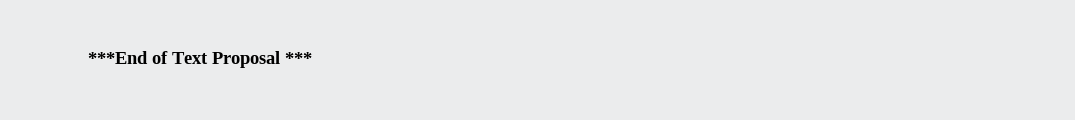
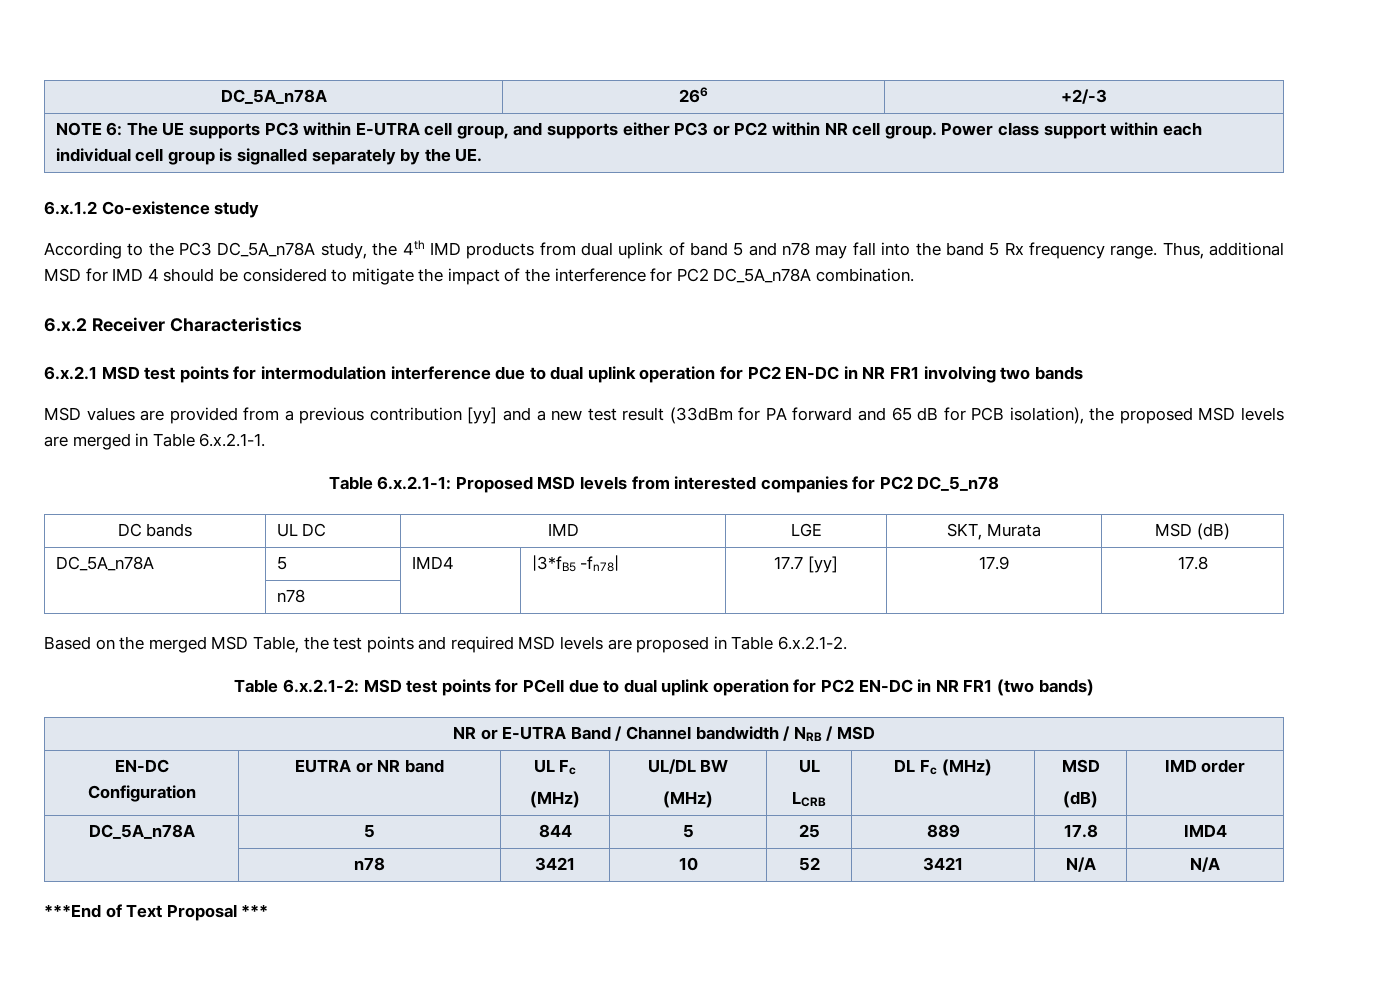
(88, 57) none -> [220,89,327,104] [679,87,709,103] [1061,89,1107,104] [55,122,1202,139] [55,148,483,165] [44,201,260,218] [44,240,1285,259] [44,268,915,285] [44,317,302,332] [44,366,1083,383] [44,407,1284,424] [44,433,266,450] [328,476,1000,493] [117,523,193,537] [276,523,327,537] [547,523,579,536] [790,523,822,537] [947,523,1041,540] [1155,523,1230,540] [55,556,154,571] [276,556,287,570] [411,556,454,569] [531,555,620,572] [774,556,838,573] [979,556,1009,570] [1177,556,1208,570] [276,589,305,603] [44,636,848,653] [234,679,1094,696] [453,726,875,741] [114,759,169,773] [87,785,196,802] [295,759,444,773] [533,759,577,775] [530,791,580,808] [647,759,729,774] [663,791,713,808] [798,759,820,773] [792,791,826,807] [894,759,992,776] [1061,759,1100,773] [1063,791,1098,808] [1164,759,1246,773] [88,824,195,839] [364,824,375,838] [538,824,572,838] [682,824,694,838] [798,824,820,838] [926,824,960,838] [1063,824,1098,838] [1183,824,1227,837] [354,857,385,871] [535,857,575,871] [678,857,698,871] [798,857,820,871] [923,857,963,871] [1065,857,1096,872] [1190,857,1220,872] DC_5A_n78A | 266 | +2/-3 // NOTE 6: The UE supports PC3 within E-UTRA cell group, and supports either PC3 or PC2 within NR cell group. Power class support within each individual cell group is signalled separately by the UE. // 6.x.1.2 Co-existence study // According to the PC3 DC_5A_n78A study, the 4th IMD products from dual uplink of band 5 and n78 may fall into the band 5 Rx frequency range. Thus, additional MSD for IMD 4 should be considered to mitigate the impact of the interference for PC2 DC_5A_n78A combination. // 6.x.2 Receiver Characteristics // 6.x.2.1 MSD test points for intermodulation interference due to dual uplink operation for PC2 EN-DC in NR FR1 involving two bands // MSD values are provided from a previous contribution [yy] and a new test result (33dBm for PA forward and 65 dB for PCB isolation), the proposed MSD levels are merged in Table 6.x.2.1-1. // Table 6.x.2.1-1: Proposed MSD levels from interested companies for PC2 DC_5_n78 // DC bands | UL DC | IMD | LGE | SKT, Murata | MSD (dB) // DC_5A_n78A | 5 | IMD4 | |3*fB5 -fn78| | 17.7 [yy] | 17.9 | 17.8 // | n78 | | | | | // Based on the merged MSD Table, the test points and required MSD levels are proposed in Table 6.x.2.1-2. // Table 6.x.2.1-2: MSD test points for PCell due to dual uplink operation for PC2 EN-DC in NR FR1 (two bands) // NR or E-UTRA Band / Channel bandwidth / NRB / MSD // EN-DC // Configuration | EUTRA or NR band | UL Fc // (MHz) | UL/DL BW // (MHz) | UL // LCRB | DL Fc (MHz) | MSD // (dB) | IMD order // DC_5A_n78A | 5 | 844 | 5 | 25 | 889 | 17.8 | IMD4 // | n78 | 3421 | 10 | 52 | 3421 | N/A | N/A //

